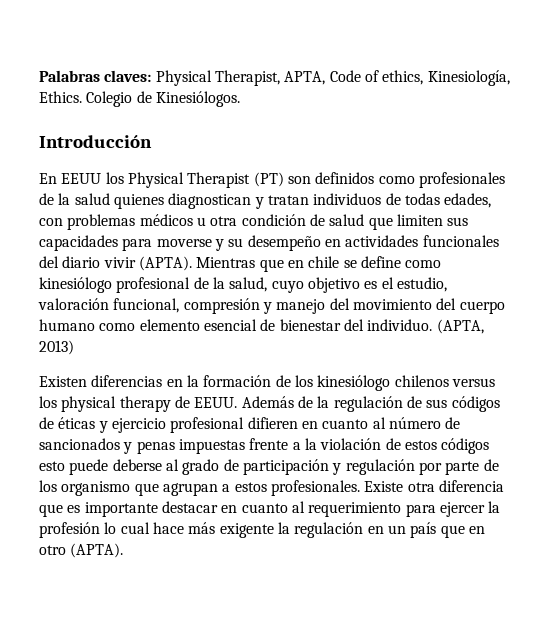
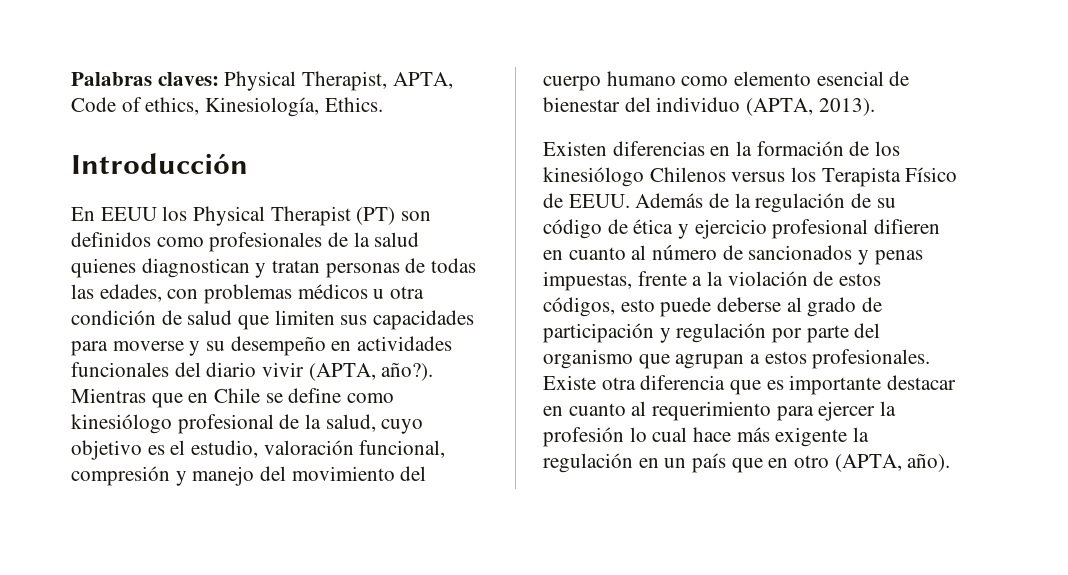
[86,91,240,107] Colegio de Kinesiólogos. -> (383, 104) none
[313,193,382,205] individuos -> [325,263,400,278] personas
(440, 199) none -> [71,284,94,299] las
[138,256,192,271] (APTA). -> [308,362,434,381] (APTA, año?).
[308,256,340,268] chile -> [214,388,261,403] Chile
[367,319,484,334] [39,340,74,355] individuo. (APTA, 2013) -> [656,97,875,116] individuo (APTA, 2013).
[394,375,449,387] chilenos -> [649,167,726,182] Chilenos
[61,396,171,412] physical therapy -> [821,167,958,187] Terapista Físico
[426,396,500,412] [39,417,96,429] sus códigos de éticas -> [876,198,896,208] [543,219,674,239] su código de ética
[178,439,245,454] impuestas -> [543,271,632,291] impuestas,
[441,438,490,454] códigos -> [543,297,615,317] códigos,
[483,459,499,471] [39,480,57,492] de los -> [854,323,881,338] del
[70,543,124,558] (APTA). -> [834,453,951,472] (APTA, año).

